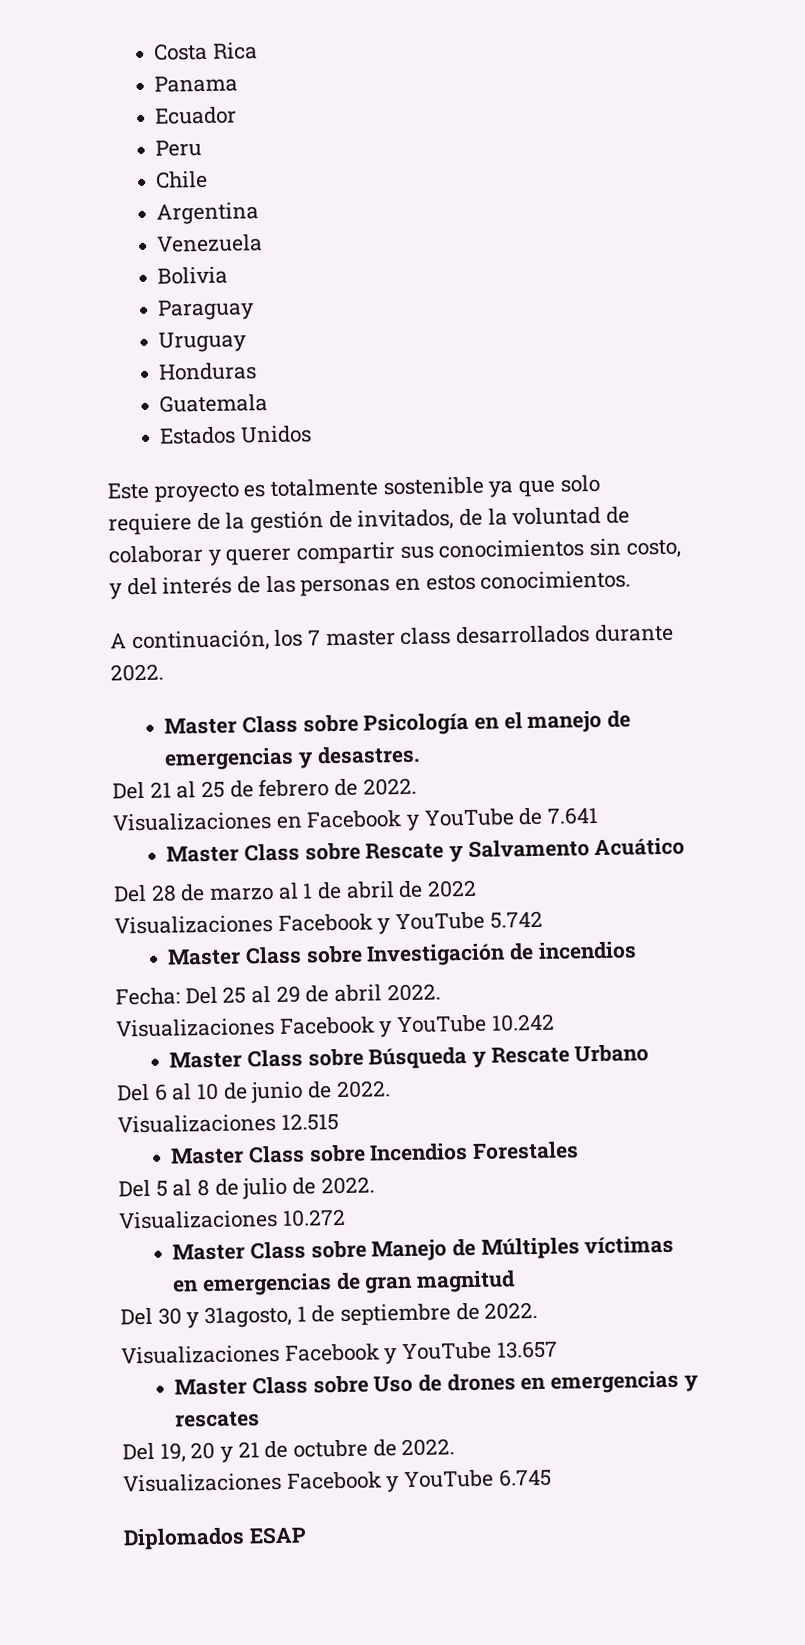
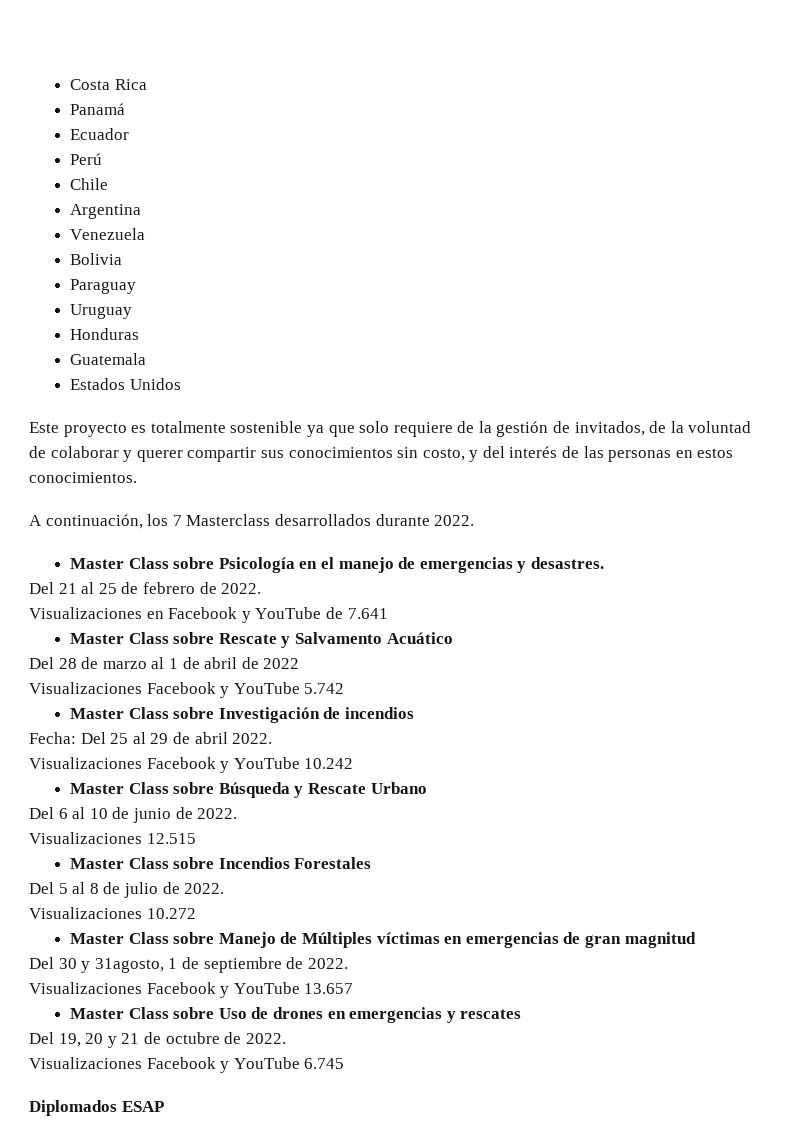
[154,75,239,93] Panama -> [70,103,126,115] Panamá
[155,139,203,157] Peru -> [70,153,103,165] Perú
[325,627,452,647] master class -> [186,514,271,526] Masterclass

